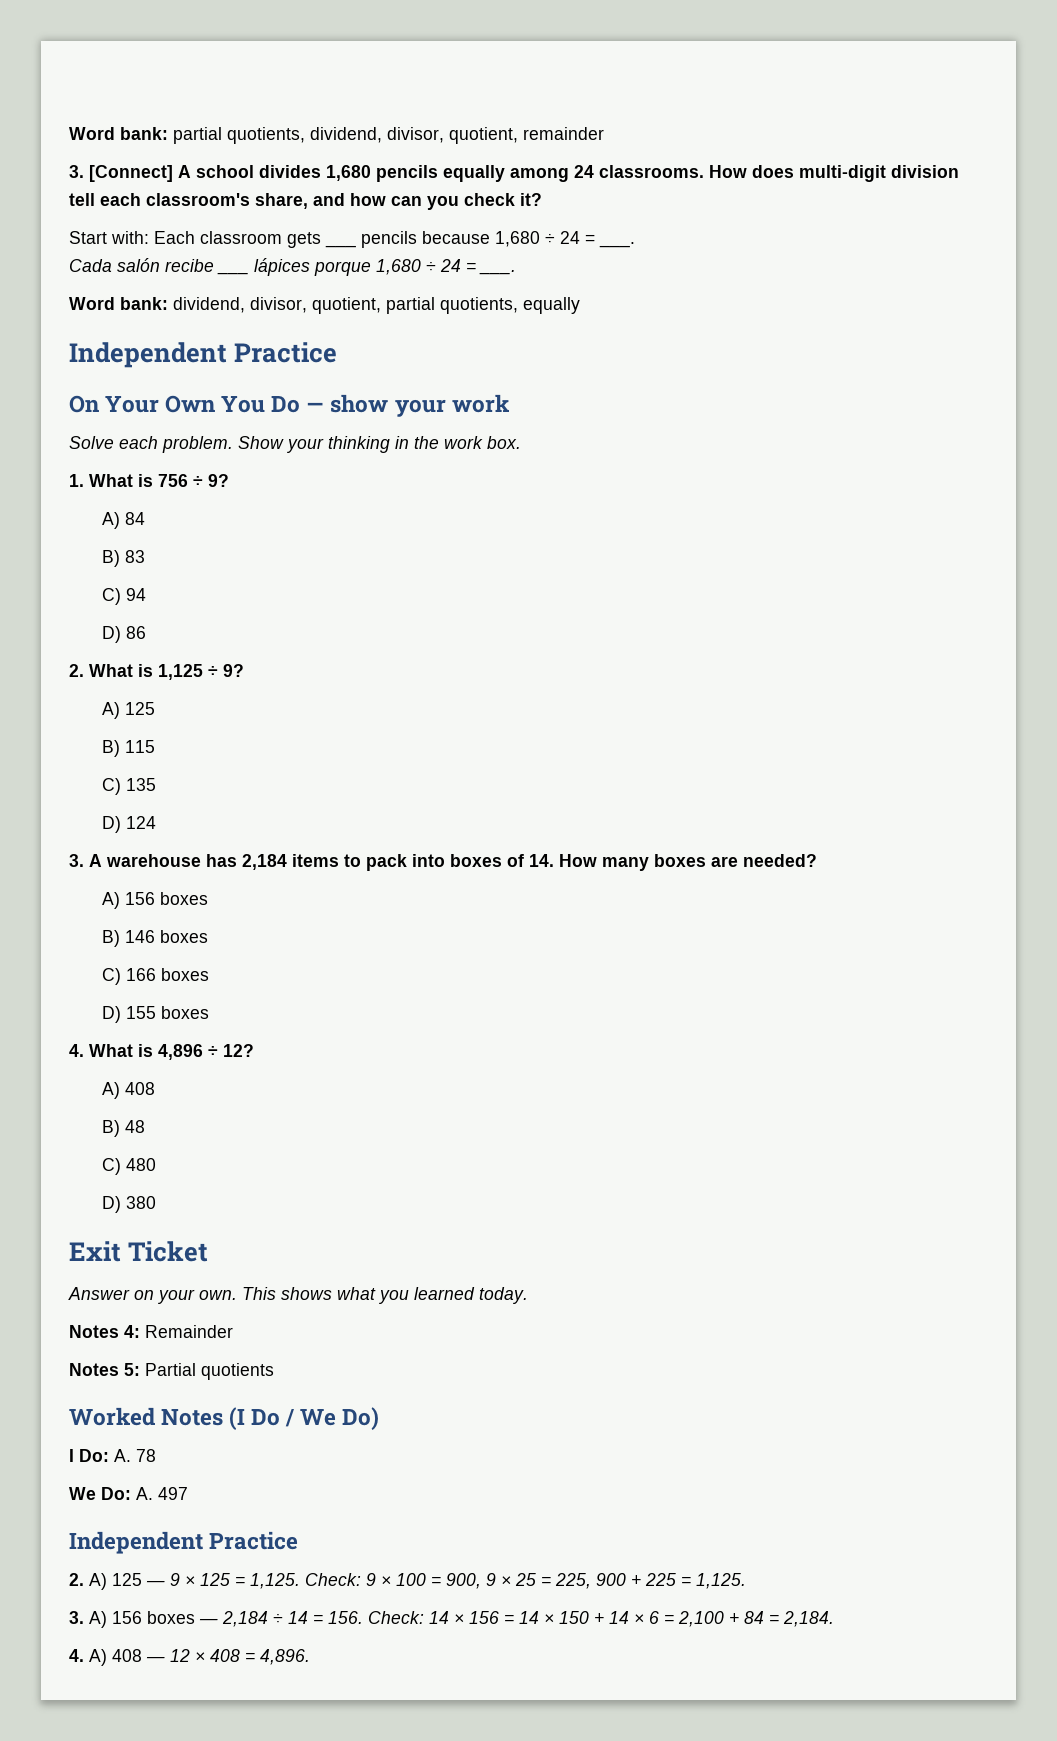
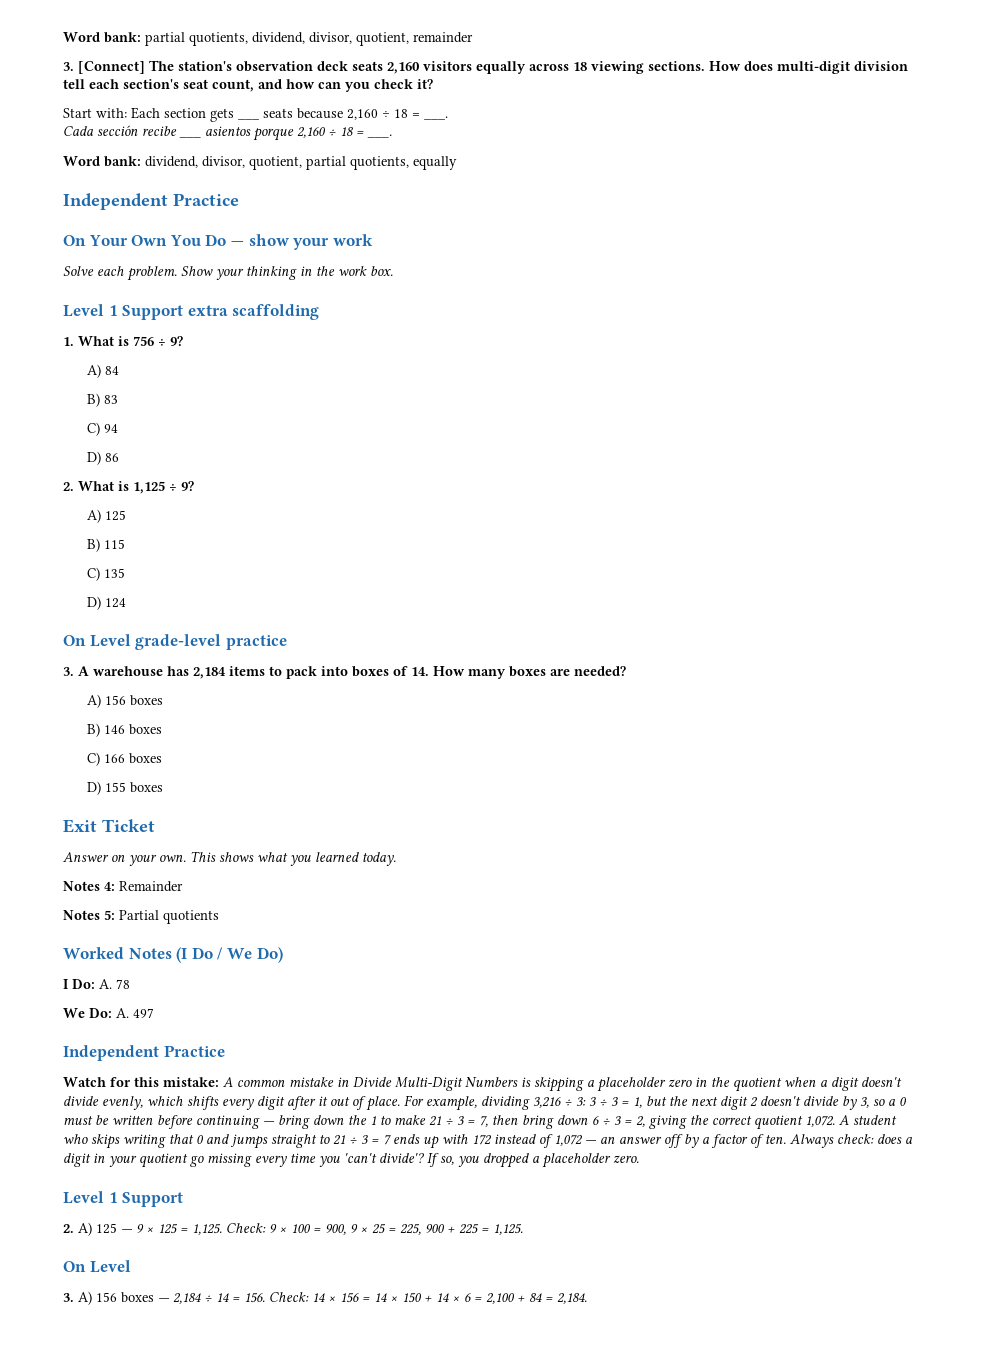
[178,165,704,182] A school divides 1,680 pencils equally among 24 classrooms. -> [149,60,705,74] The station's observation deck seats 2,160 visitors equally across 18 viewing sections.
[146,193,308,209] classroom's share, -> [123,79,254,92] section's seat count,
[200,231,282,244] classroom -> [164,108,206,118] section
[361,231,580,248] pencils because 1,680 ÷ 24 -> [263,108,408,120] seats because 2,160 ÷ 18
[117,258,160,272] salón -> [97,125,138,136] sección
[254,258,461,276] lápices porque 1,680 ÷ 24 -> [205,126,354,141] asientos porque 2,160 ÷ 18
(521, 442) none -> [63,304,320,320] // Level 1 Support extra scaffolding
(157, 822) none -> [63,634,287,650] // On Level grade-level practice
[69,1044,254,1060] [102,1082,156,1099] [102,1120,146,1137] [102,1158,157,1175] [102,1196,157,1213] // 4. What is 4,896 ÷ 12? // A) 408 // B) 48 // C) 480 // D) 380 -> (164, 787) none
(299, 1540) none -> [63,1077,902,1092] [63,1095,907,1111] [63,1115,897,1130] [63,1134,913,1149] [63,1153,639,1168] [63,1191,184,1207] // Watch for this mistake: A common mistake in Divide Multi-Digit Numbers is skipping a placeholder zero in the quotient when a digit doesn't divide evenly, which shifts every digit after it out of place. For example, dividing 3,216 ÷ 3: 3 ÷ 3 = 1, but the next digit 2 doesn't divide by 3, so a 0 must be written before continuing — bring down the 1 to make 21 ÷ 3 = 7, then bring down 6 ÷ 3 = 2, giving the correct quotient 1,072. A student who skips writing that 0 and jumps straight to 21 ÷ 3 = 7 ends up with 172 instead of 1,072 — an answer off by a factor of ten. Always check: does a digit in your quotient go missing every time you 'can't divide'? If so, you dropped a placeholder zero. // Level 1 Support
(746, 1581) none -> [63,1260,131,1273] // On Level
[69,1649,310,1666] // 4. A) 408 — 12 × 408 = 4,896. -> (587, 1298) none

